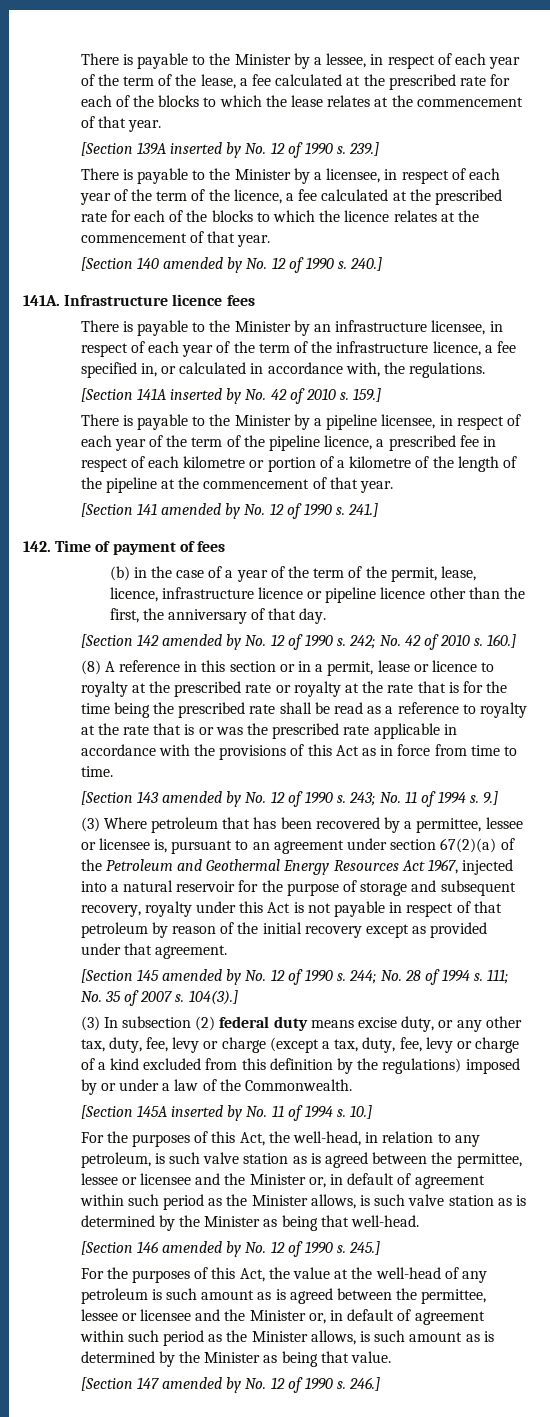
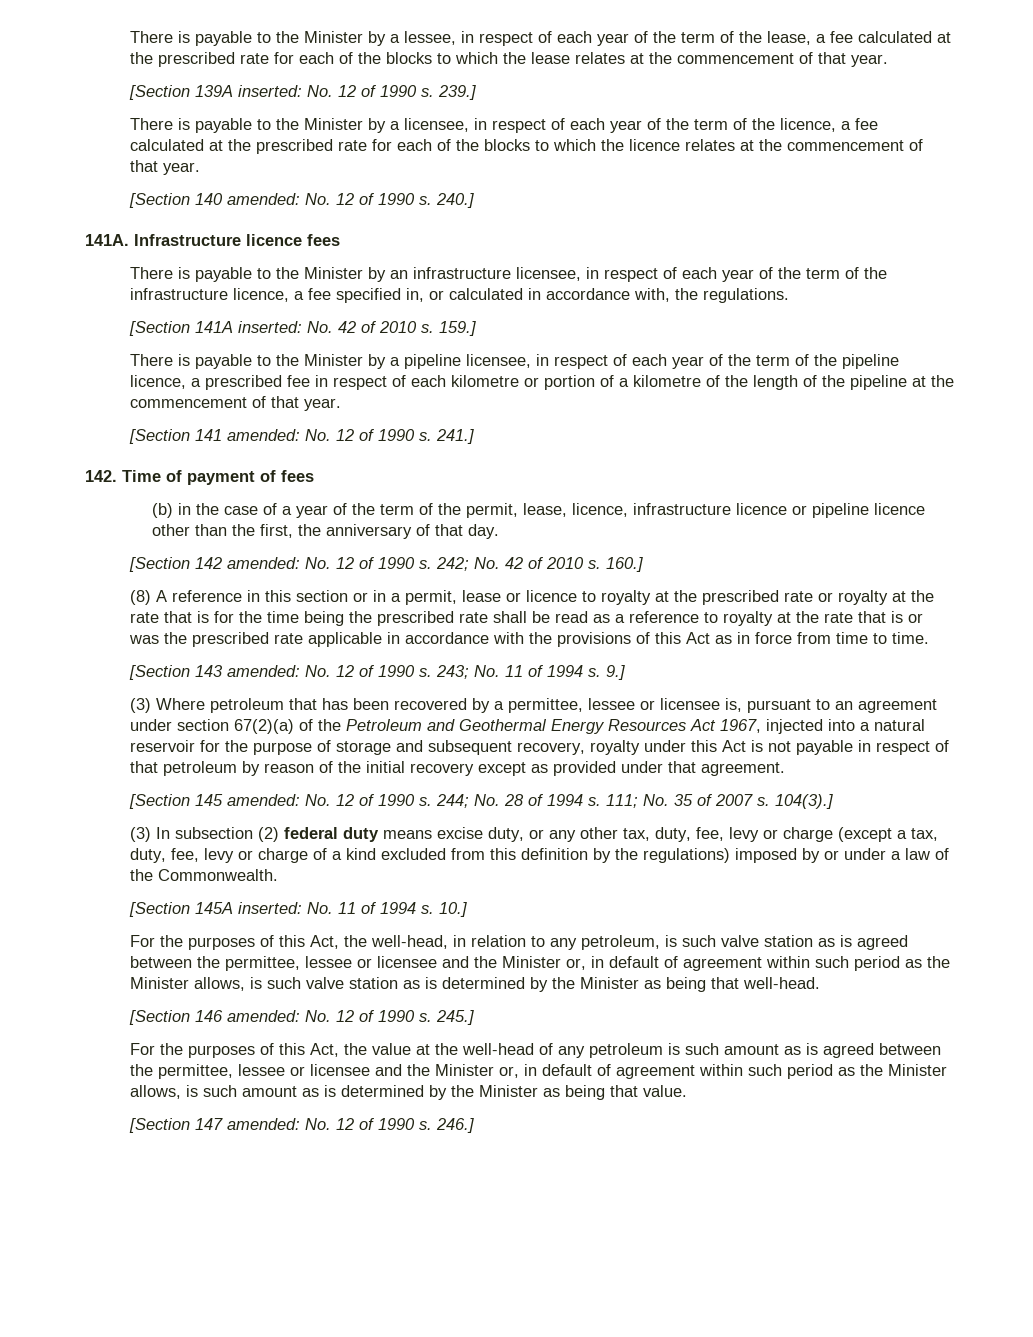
[170,142,242,158] inserted by -> [237,85,302,97] inserted:
[163,257,243,273] amended by -> [226,193,300,205] amended:
[170,388,242,404] inserted by -> [237,321,302,333] inserted:
[161,503,241,519] amended by -> [226,429,300,441] amended:
[162,634,242,650] amended by -> [226,557,300,569] amended:
[162,791,242,807] amended by -> [226,665,300,677] amended:
[162,969,242,985] amended by -> [226,794,300,806] amended:
[171,1105,243,1121] inserted by -> [237,902,302,914] inserted:
[162,1241,242,1257] amended by -> [226,1010,300,1022] amended:
[162,1377,242,1393] amended by -> [226,1118,300,1130] amended:

